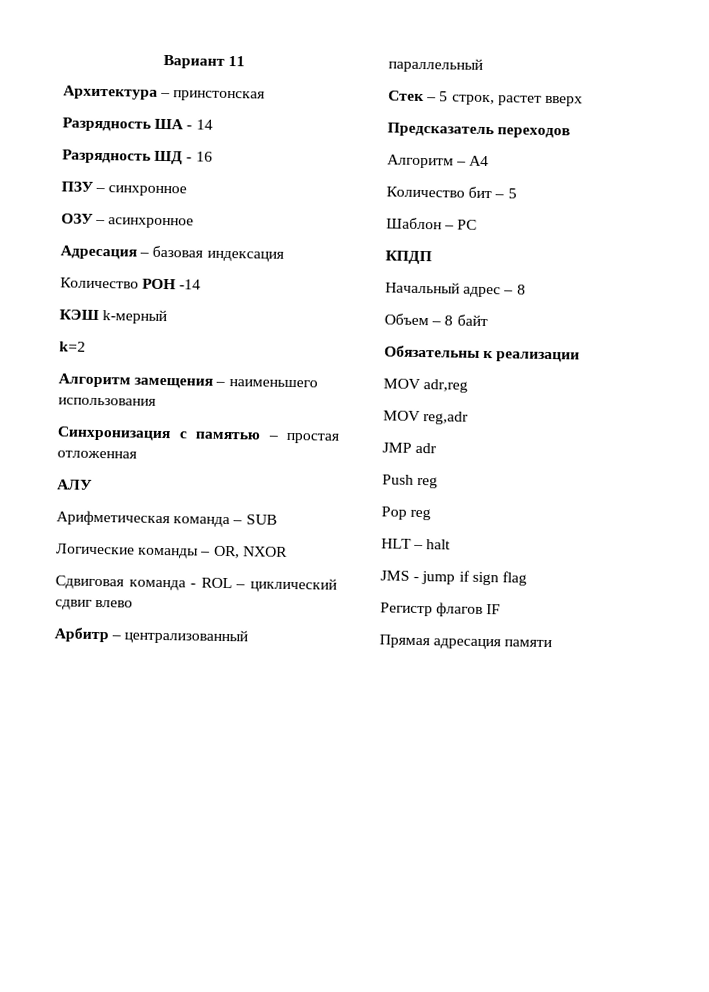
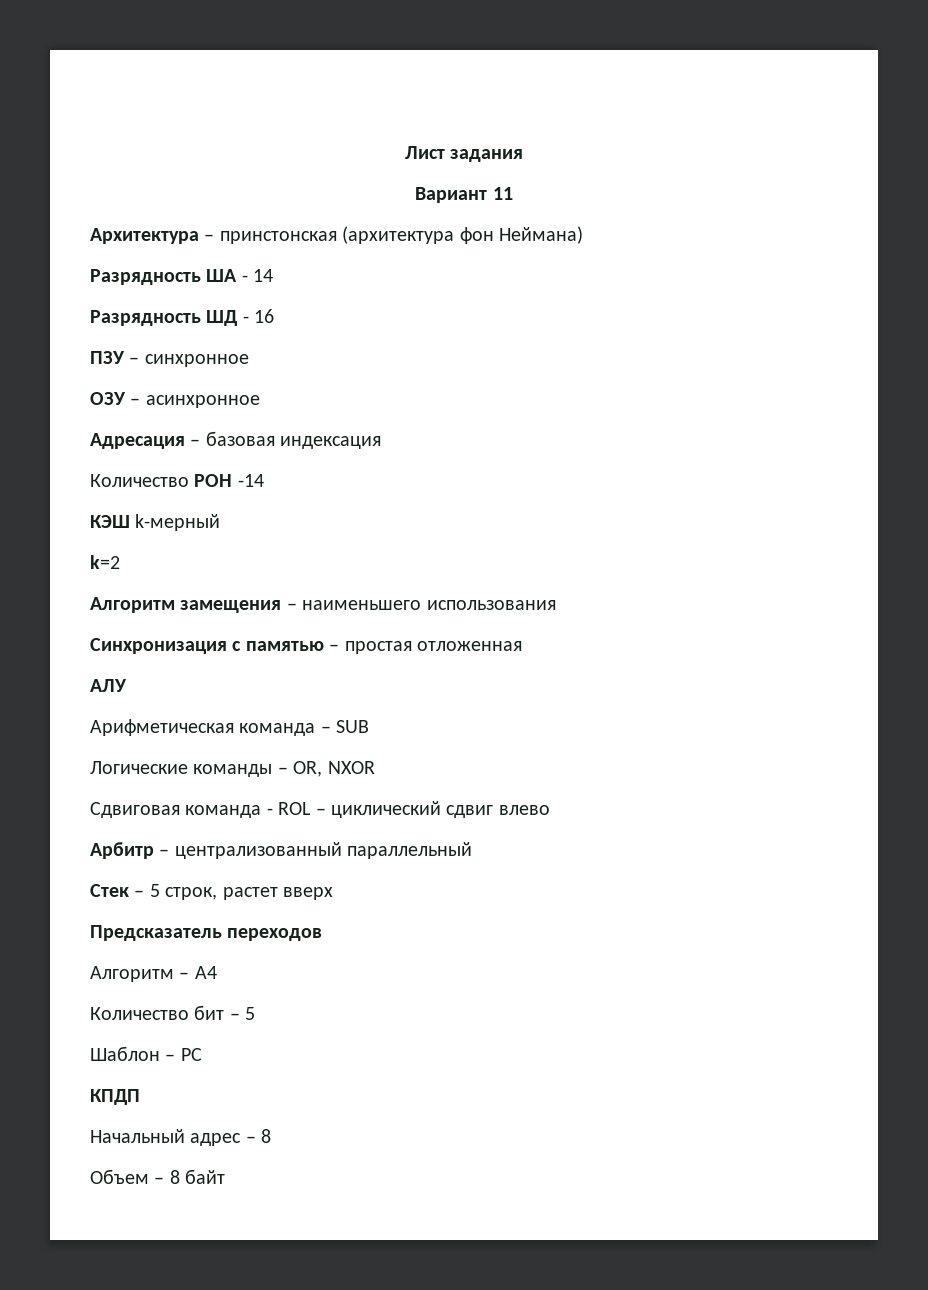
(162, 61) none -> [404,146,524,162] Лист задания //
(266, 96) none -> [342,226,583,244] (архитектура фон Неймана)
[384,345,581,363] [383,378,469,393] [383,410,470,425] [382,442,438,454] [382,474,439,489] [381,506,432,521] [381,538,452,550] [380,570,527,586] [380,602,502,618] [379,634,553,650] // Обязательны к реализации // MOV adr,reg // MOV reg,adr // JMP adr // Push reg // Pop reg // HLT – halt // JMS - jump if sign flag // Регистр флагов IF // Прямая адресация памяти -> (226, 1176) none

